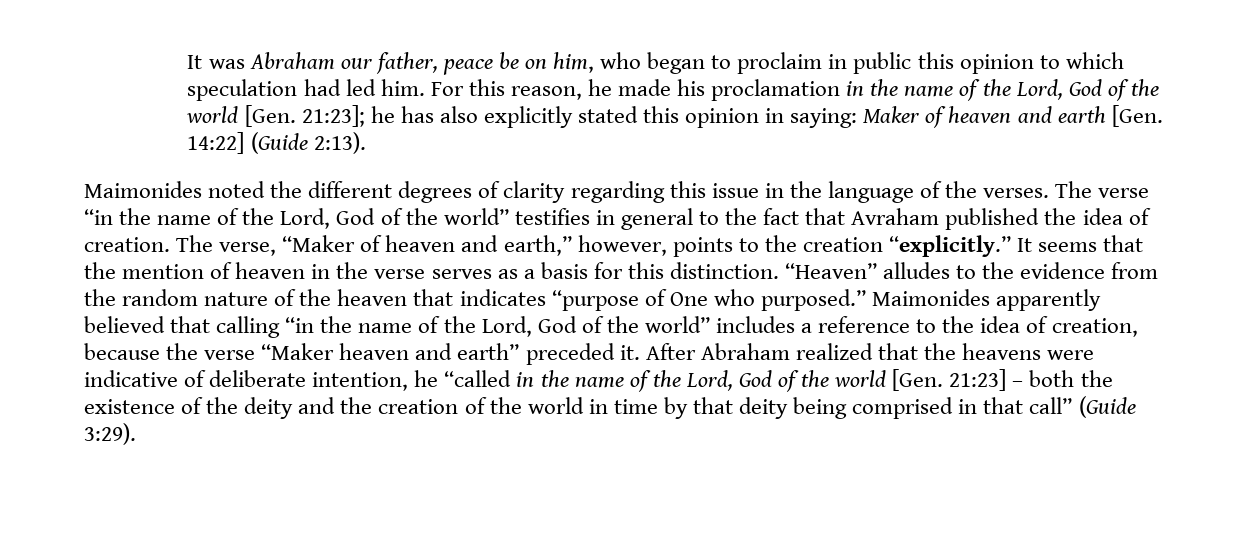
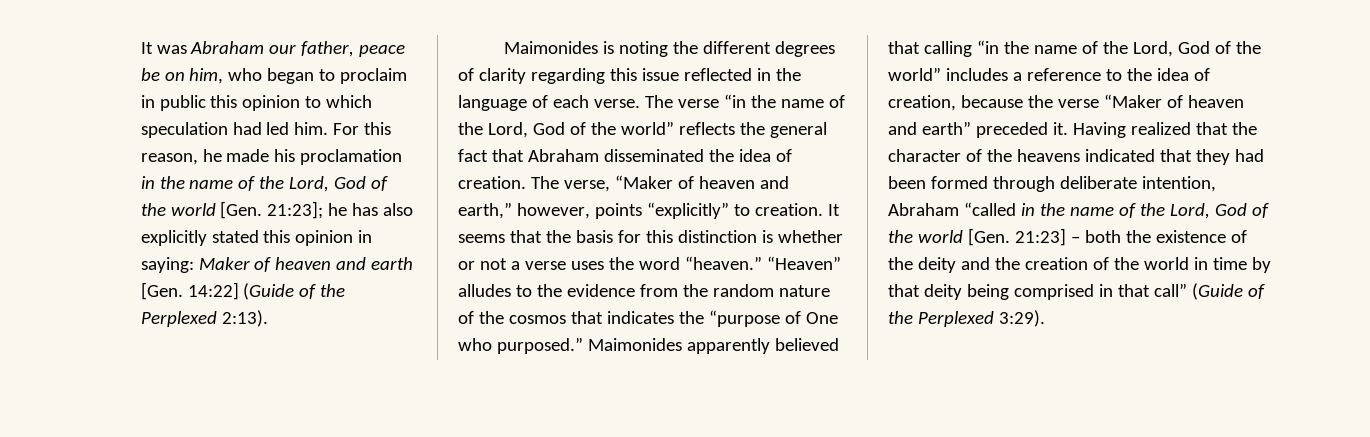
(308, 143) none -> [299,284,346,299] [140,311,217,327] of the Perplexed
[208,181,266,198] noted -> [602,41,668,57] is noting
(759, 190) none -> [683,68,752,81] reflected
[945,181,1050,198] the verses. -> [552,95,640,108] each verse.
[514,208,1040,230] testifies in general to the fact that Avraham published -> [678,122,827,138] [458,149,704,162] reflects the general fact that Abraham disseminated
[738,235,1144,257] [84,262,779,279] to the creation “explicitly.” It seems that the mention of heaven in the verse serves as a basis for this distinction. -> [646,202,840,219] [458,230,843,243] [458,256,762,270] “explicitly” to creation. It seems that the basis for this distinction is whether or not a verse uses the word “heaven.”
[337,289,408,306] heaven -> [508,315,566,324] cosmos
(546, 297) none -> [678,311,704,324] the
(335, 351) none -> [1166,95,1183,108] of
[645,343,790,360] After Abraham -> [1072,122,1126,138] Having
[962,343,1095,360] [84,370,207,387] heavens were indicative of -> [888,149,1264,165] [888,176,1055,192] character of the heavens indicated that they had been formed through
[414,370,439,387] he -> [888,203,959,216] Abraham
(1136, 407) none -> [1247,284,1265,299] [888,311,994,327] of the Perplexed

